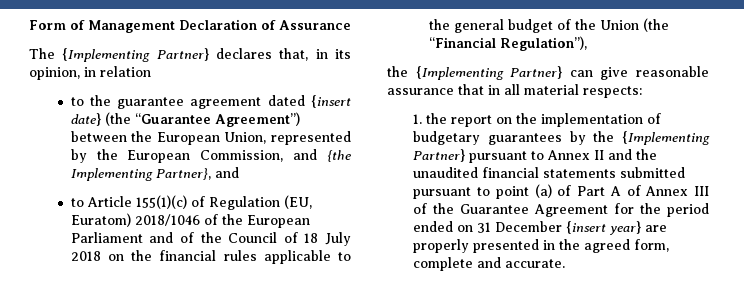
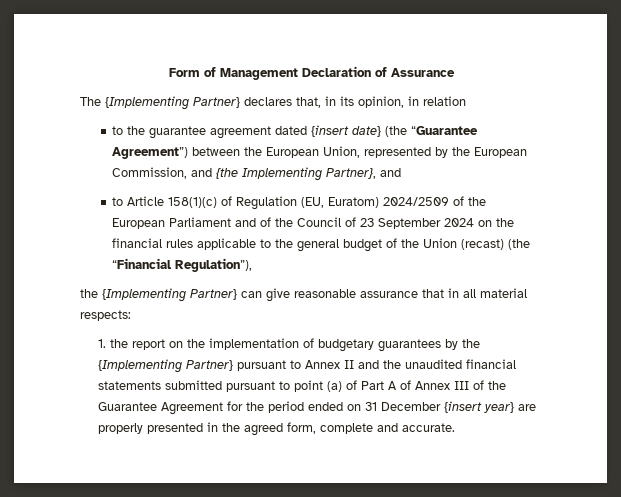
[135,195,187,209] 155(1)(c) -> [168,197,218,208] 158(1)(c)
[134,214,200,226] 2018/1046 -> [383,197,450,206] 2024/2509
[304,232,351,246] [70,251,101,261] 18 July 2018 -> [360,218,475,229] 23 September 2024
(639, 25) none -> [461,239,505,250] (recast)

